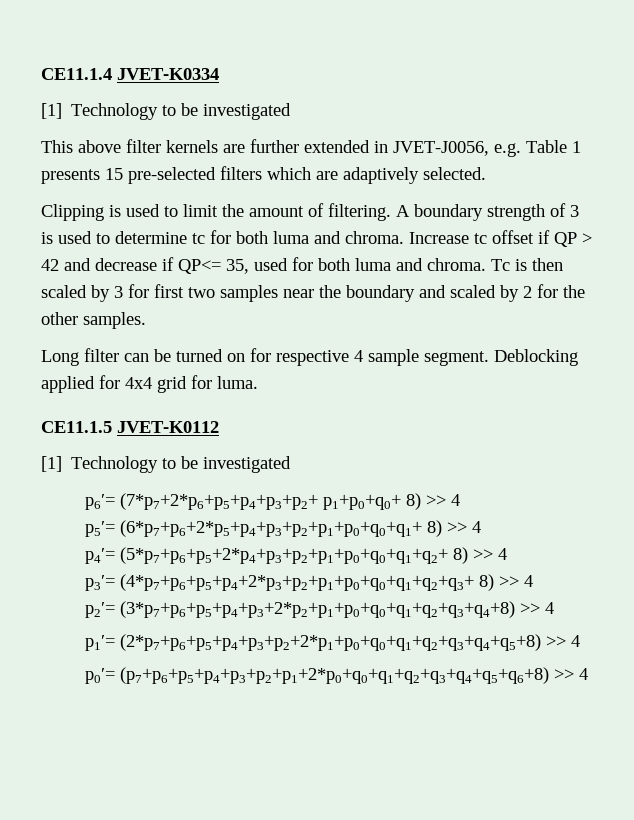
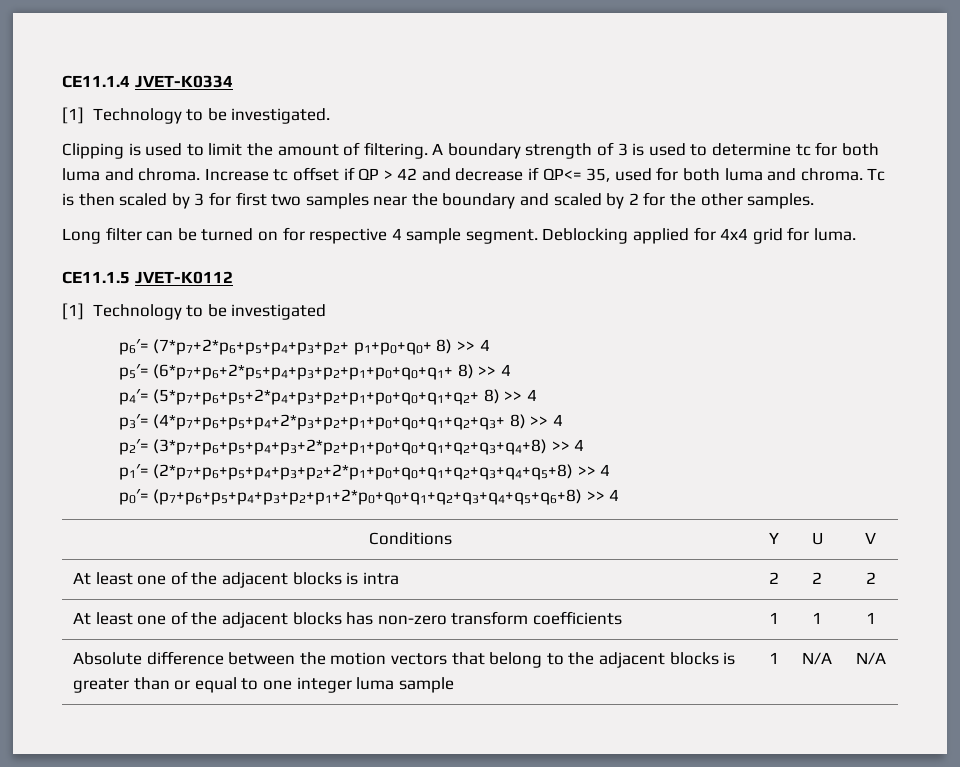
[203,103,292,120] [41,139,581,157] [41,166,486,184] investigated // This above filter kernels are further extended in JVET-J0056, e.g. Table 1 presents 15 pre-selected filters which are adaptively selected. -> [231,108,331,124] investigated.
(589, 674) none -> [368,532,452,545] [769,532,779,544] [811,532,823,545] [865,532,876,544] [73,571,399,588] [769,572,779,584] [812,572,822,584] [865,572,876,584] [73,611,622,628] [769,612,779,624] [812,612,822,624] [865,612,876,624] [73,651,736,668] [73,677,454,693] [769,652,779,664] [802,652,832,665] [855,652,886,665] // Conditions | Y | U | V // At least one of the adjacent blocks is intra | 2 | 2 | 2 // At least one of the adjacent blocks has non-zero transform coefficients | 1 | 1 | 1 // Absolute difference between the motion vectors that belong to the adjacent blocks is greater than or equal to one integer luma sample | 1 | N/A | N/A

